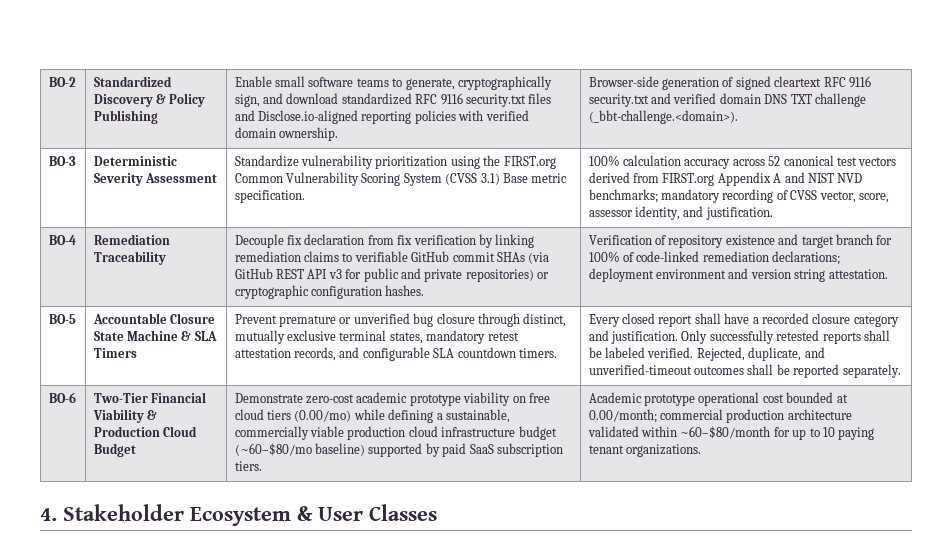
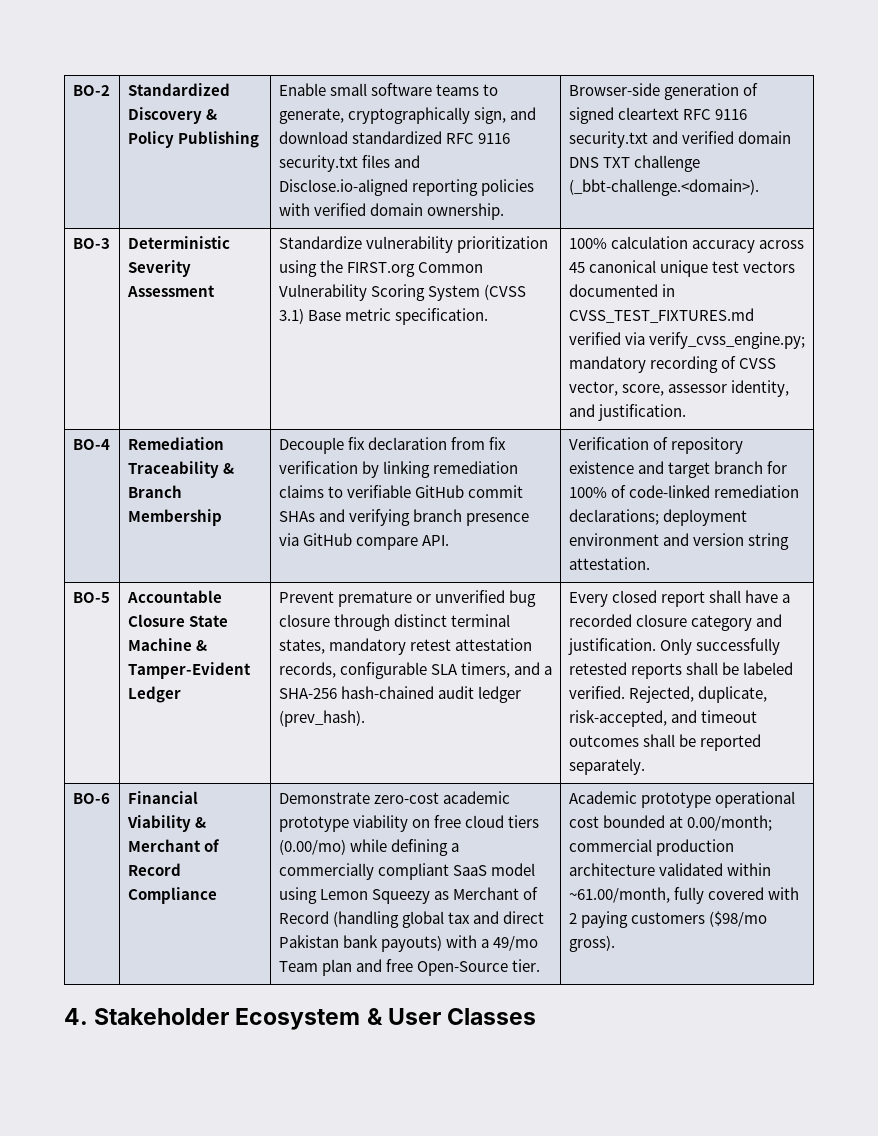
[768,155,897,166] [588,172,863,186] [588,189,658,203] 52 canonical test vectors derived from FIRST.org Appendix A and NIST NVD benchmarks; -> [568,260,795,277] [568,284,675,297] [568,308,754,323] [568,332,805,349] 45 canonical unique test vectors documented in CVSS_TEST_FIXTURES.md verified via verify_cvss_engine.py;
(166, 258) none -> [222,463,234,474] [127,485,182,498] [127,509,222,526] & Branch Membership
[528,252,550,264] [234,268,550,282] [234,285,425,299] (via GitHub REST API v3 for public and private repositories) or cryptographic configuration hashes. -> [318,509,529,526] [278,533,449,550] and verifying branch presence via GitHub compare API.
[194,331,217,341] [93,348,137,358] SLA Timers -> [127,662,251,679] [127,686,181,703] Tamper-Evident Ledger
[523,313,567,327] [234,330,337,344] distinct, mutually exclusive -> [393,614,447,627] distinct
[339,347,360,358] and -> (336, 670) none
[457,347,557,358] countdown timers. -> [460,662,552,678] [278,686,521,703] [278,710,365,727] timers, and a SHA-256 hash-chained audit ledger (prev_hash).
[804,347,825,358] [588,364,692,375] and unverified-timeout -> [568,710,757,727] risk-accepted, and timeout
[93,393,148,403] Two-Tier -> (110, 798) none
[93,426,198,437] [93,443,136,457] Production Cloud Budget -> [127,839,220,852] [127,863,181,876] [127,887,217,904] Merchant of Record Compliance
[445,409,510,423] [234,426,557,440] [234,443,563,457] [234,461,262,471] sustainable, commercially viable production cloud infrastructure budget (~60–$80/mo baseline) supported by paid SaaS subscription tiers. -> [278,863,535,880] [278,887,538,904] [278,911,544,928] [278,935,538,952] [278,959,540,976] commercially compliant SaaS model using Lemon Squeezy as Merchant of Record (handling global tax and direct Pakistan bank payouts) with a 49/mo Team plan and free Open-Source tier.
[680,426,875,440] [588,444,702,457] ~60–$80/month for up to 10 paying tenant organizations. -> [568,887,799,904] [568,911,767,928] [568,935,615,952] ~61.00/month, fully covered with 2 paying customers ($98/mo gross).

